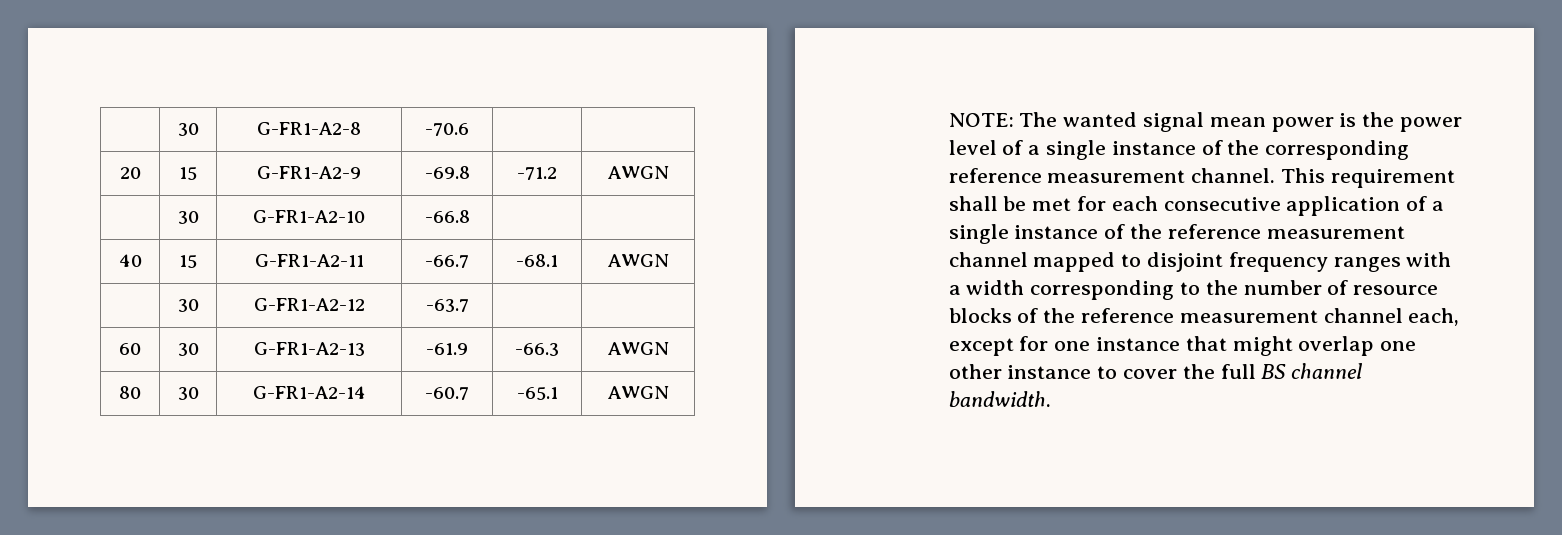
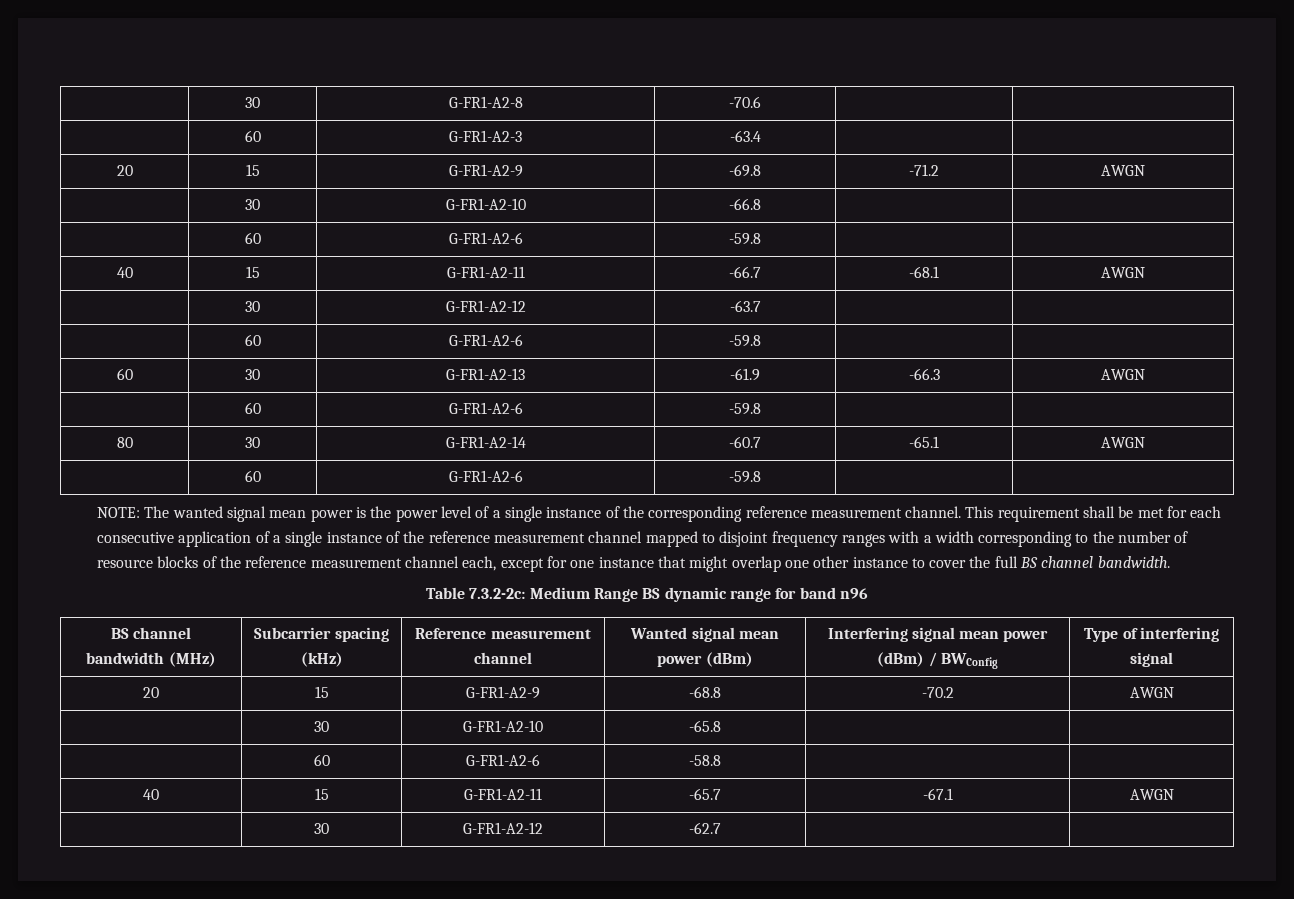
(469, 129) none -> [244,130,261,142] [449,130,522,142] [729,130,761,142] // | 60 | G-FR1-A2-3 | -63.4 | |
(470, 216) none -> [244,232,261,244] [448,232,523,244] [729,233,761,245] // | 60 | G-FR1-A2-6 | -59.8 | |
(469, 305) none -> [244,334,261,346] [448,334,523,346] [729,335,761,347] // | 60 | G-FR1-A2-6 | -59.8 | |
(669, 348) none -> [244,402,261,414] [448,402,523,414] [729,403,761,415] // | 60 | G-FR1-A2-6 | -59.8 | |
(669, 392) none -> [244,470,261,482] [448,470,523,482] [729,471,761,483] // | 60 | G-FR1-A2-6 | -59.8 | |
(1051, 399) none -> [426,587,868,602] [110,627,192,639] [86,652,216,667] [254,627,389,642] [300,652,343,667] [415,628,591,639] [474,652,532,664] [630,627,779,642] [657,652,753,667] [827,627,1049,642] [877,652,998,669] [1084,627,1219,642] [1130,652,1173,667] [143,687,159,698] [314,686,329,698] [466,686,540,699] [689,686,721,698] [921,687,954,698] [1129,687,1174,698] [314,721,329,732] [463,720,543,732] [689,720,721,732] [313,754,330,766] [466,754,540,766] [689,755,721,766] [143,789,159,800] [314,788,329,800] [464,788,542,800] [689,788,721,800] [922,788,953,800] [1129,789,1174,800] [314,823,329,834] [463,822,543,834] [689,822,721,834] // Table 7.3.2-2c: Medium Range BS dynamic range for band n96 // BS channel bandwidth (MHz) | Subcarrier spacing (kHz) | Reference measurement channel | Wanted signal mean power (dBm) | Interfering signal mean power (dBm) / BWConfig | Type of interfering signal // 20 | 15 | G-FR1-A2-9 | -68.8 | -70.2 | AWGN // | 30 | G-FR1-A2-10 | -65.8 | | // | 60 | G-FR1-A2-6 | -58.8 | | // 40 | 15 | G-FR1-A2-11 | -65.7 | -67.1 | AWGN // | 30 | G-FR1-A2-12 | -62.7 | |

